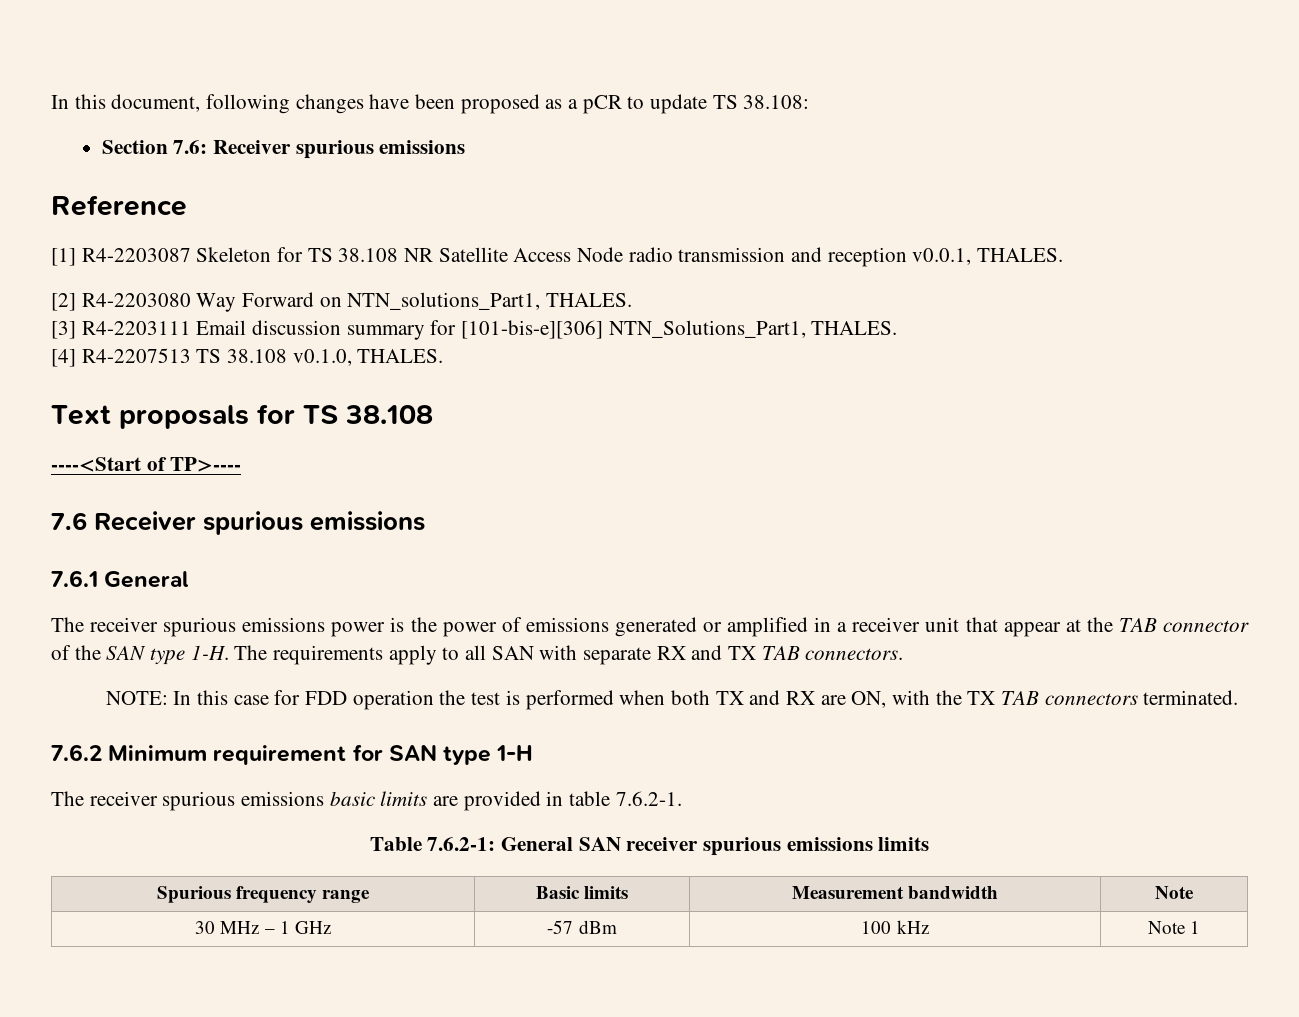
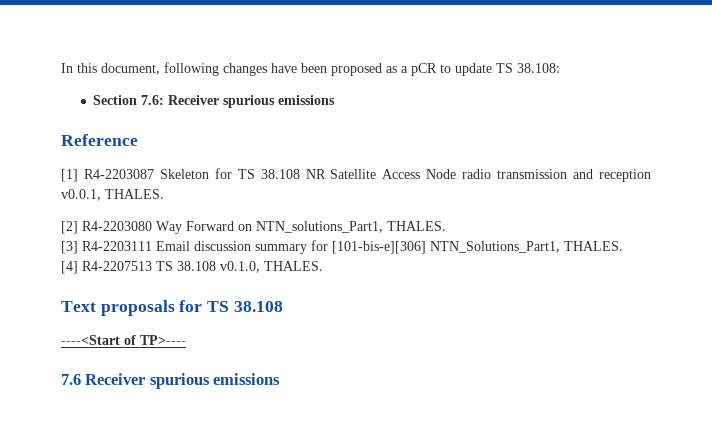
[51,570,190,588] [51,617,1249,637] [51,645,904,665] [105,690,1239,710] [51,744,534,765] [51,791,682,811] [369,837,930,856] [156,886,371,903] [535,886,629,899] [791,886,999,899] [1155,886,1194,899] [195,921,331,934] [547,920,617,934] [861,920,929,934] [1147,921,1201,934] // 7.6.1 General // The receiver spurious emissions power is the power of emissions generated or amplified in a receiver unit that appear at the TAB connector of the SAN type 1-H. The requirements apply to all SAN with separate RX and TX TAB connectors. // NOTE: In this case for FDD operation the test is performed when both TX and RX are ON, with the TX TAB connectors terminated. // 7.6.2 Minimum requirement for SAN type 1-H // The receiver spurious emissions basic limits are provided in table 7.6.2-1. // Table 7.6.2-1: General SAN receiver spurious emissions limits // Spurious frequency range | Basic limits | Measurement bandwidth | Note // 30 MHz – 1 GHz | -57 dBm | 100 kHz | Note 1 -> (281, 379) none

